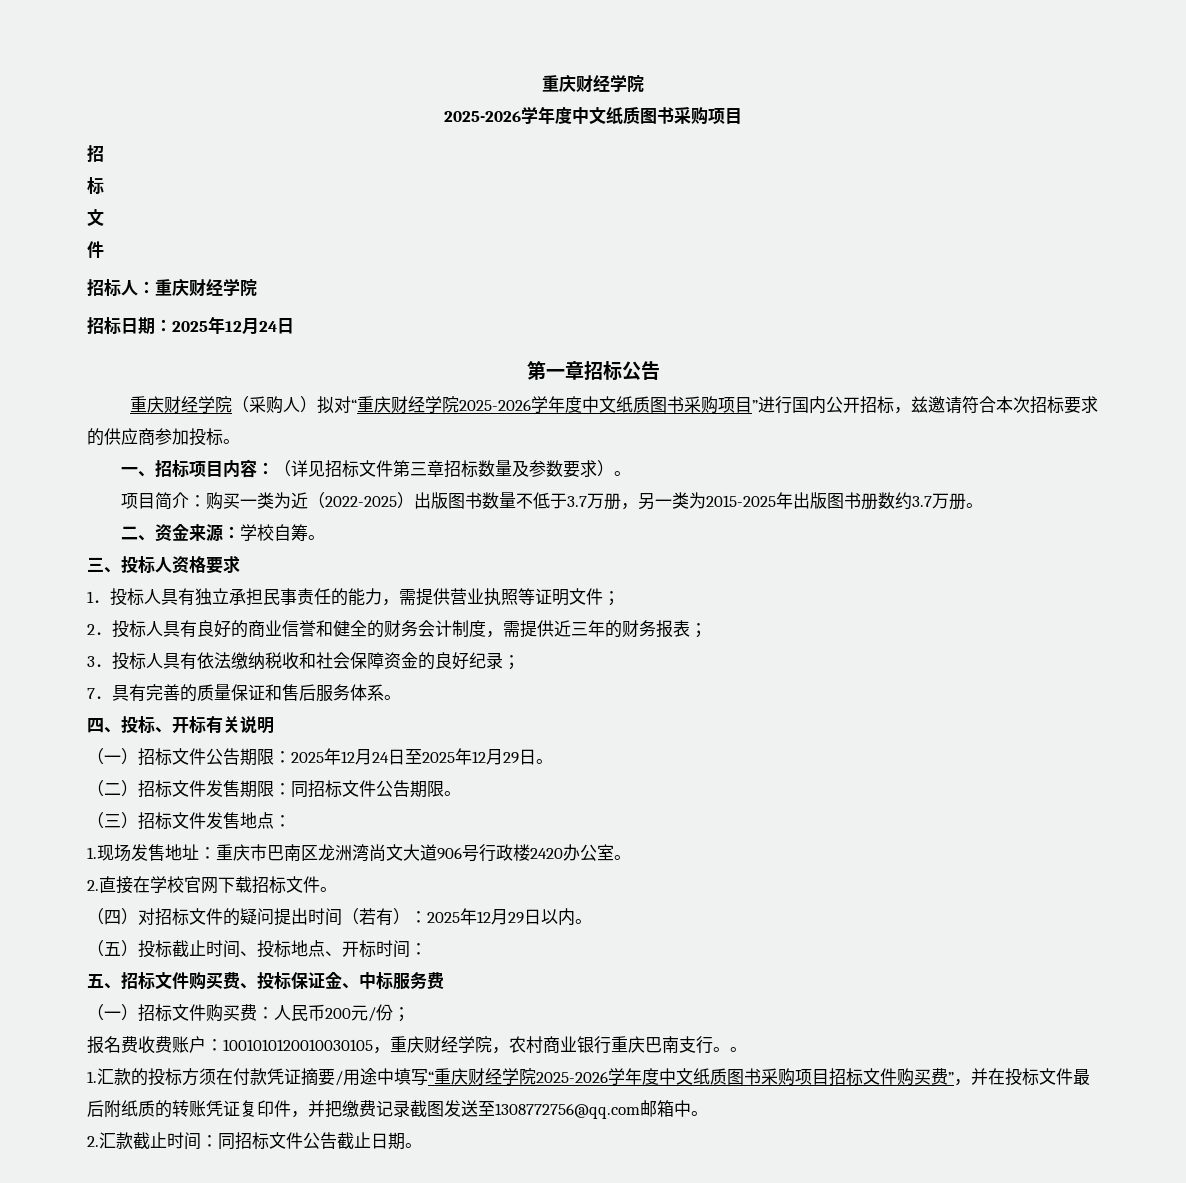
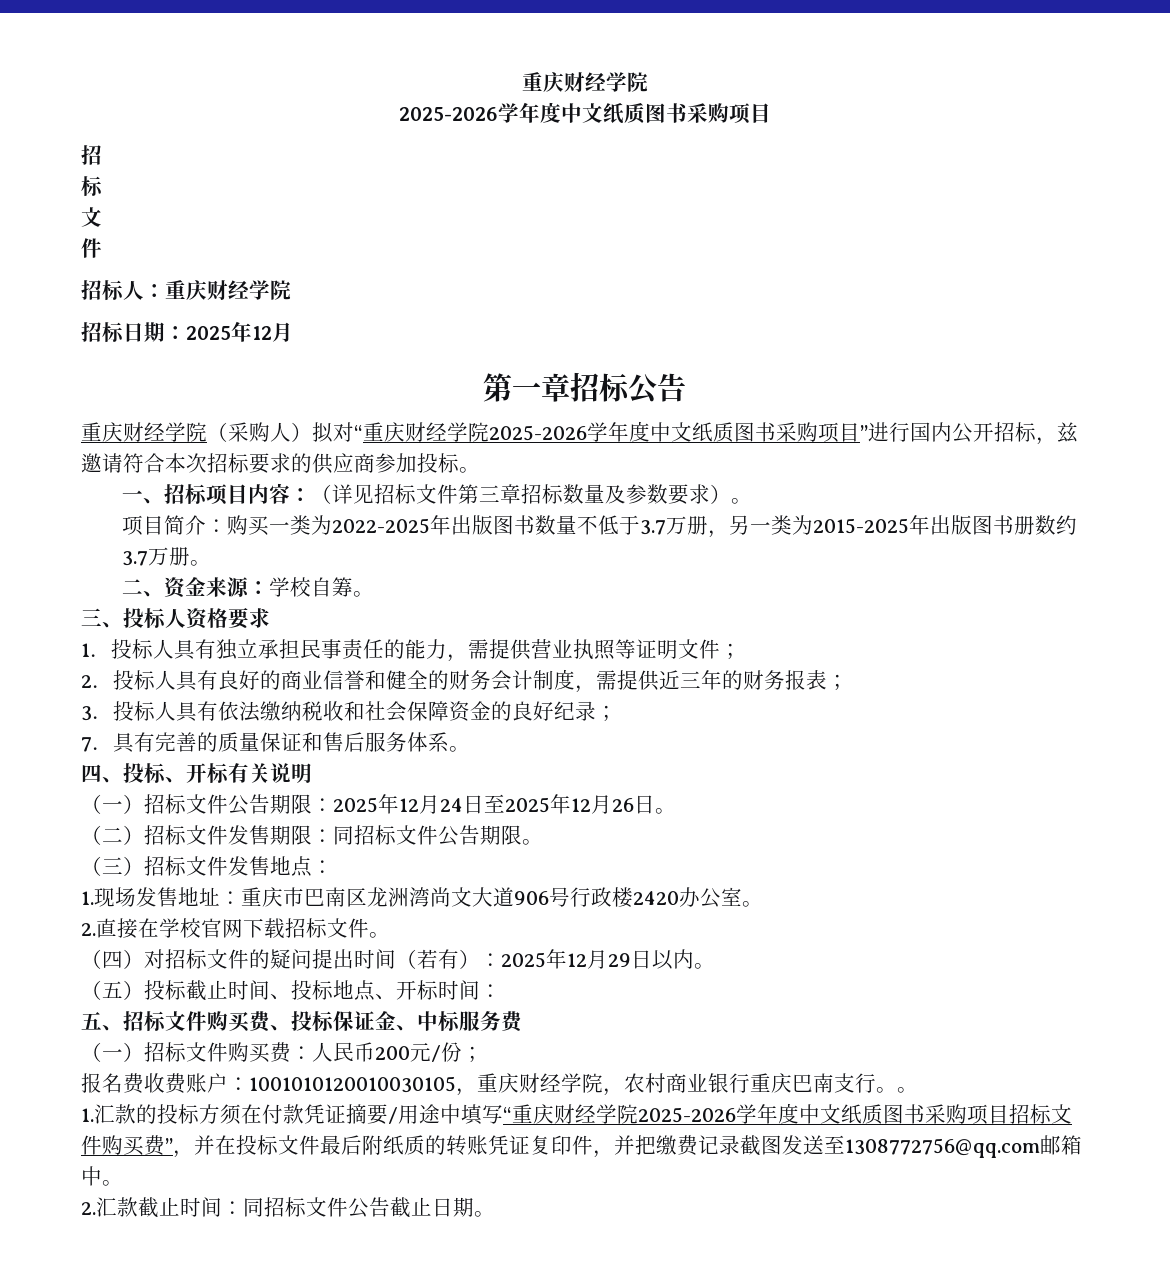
[259,318,294,334] 24日 -> (293, 332) none
[290,492,414,509] 近（2022-2025） -> [331,515,451,535] 2022-2025年
[503,752,519,764] 29 -> [612,798,634,812] 26

